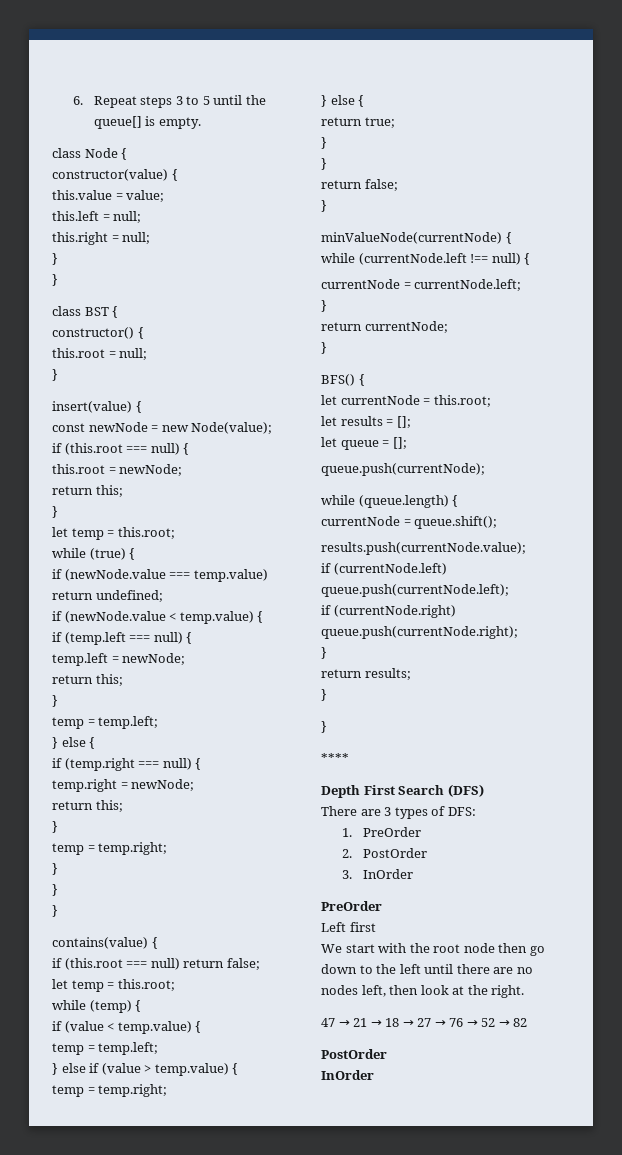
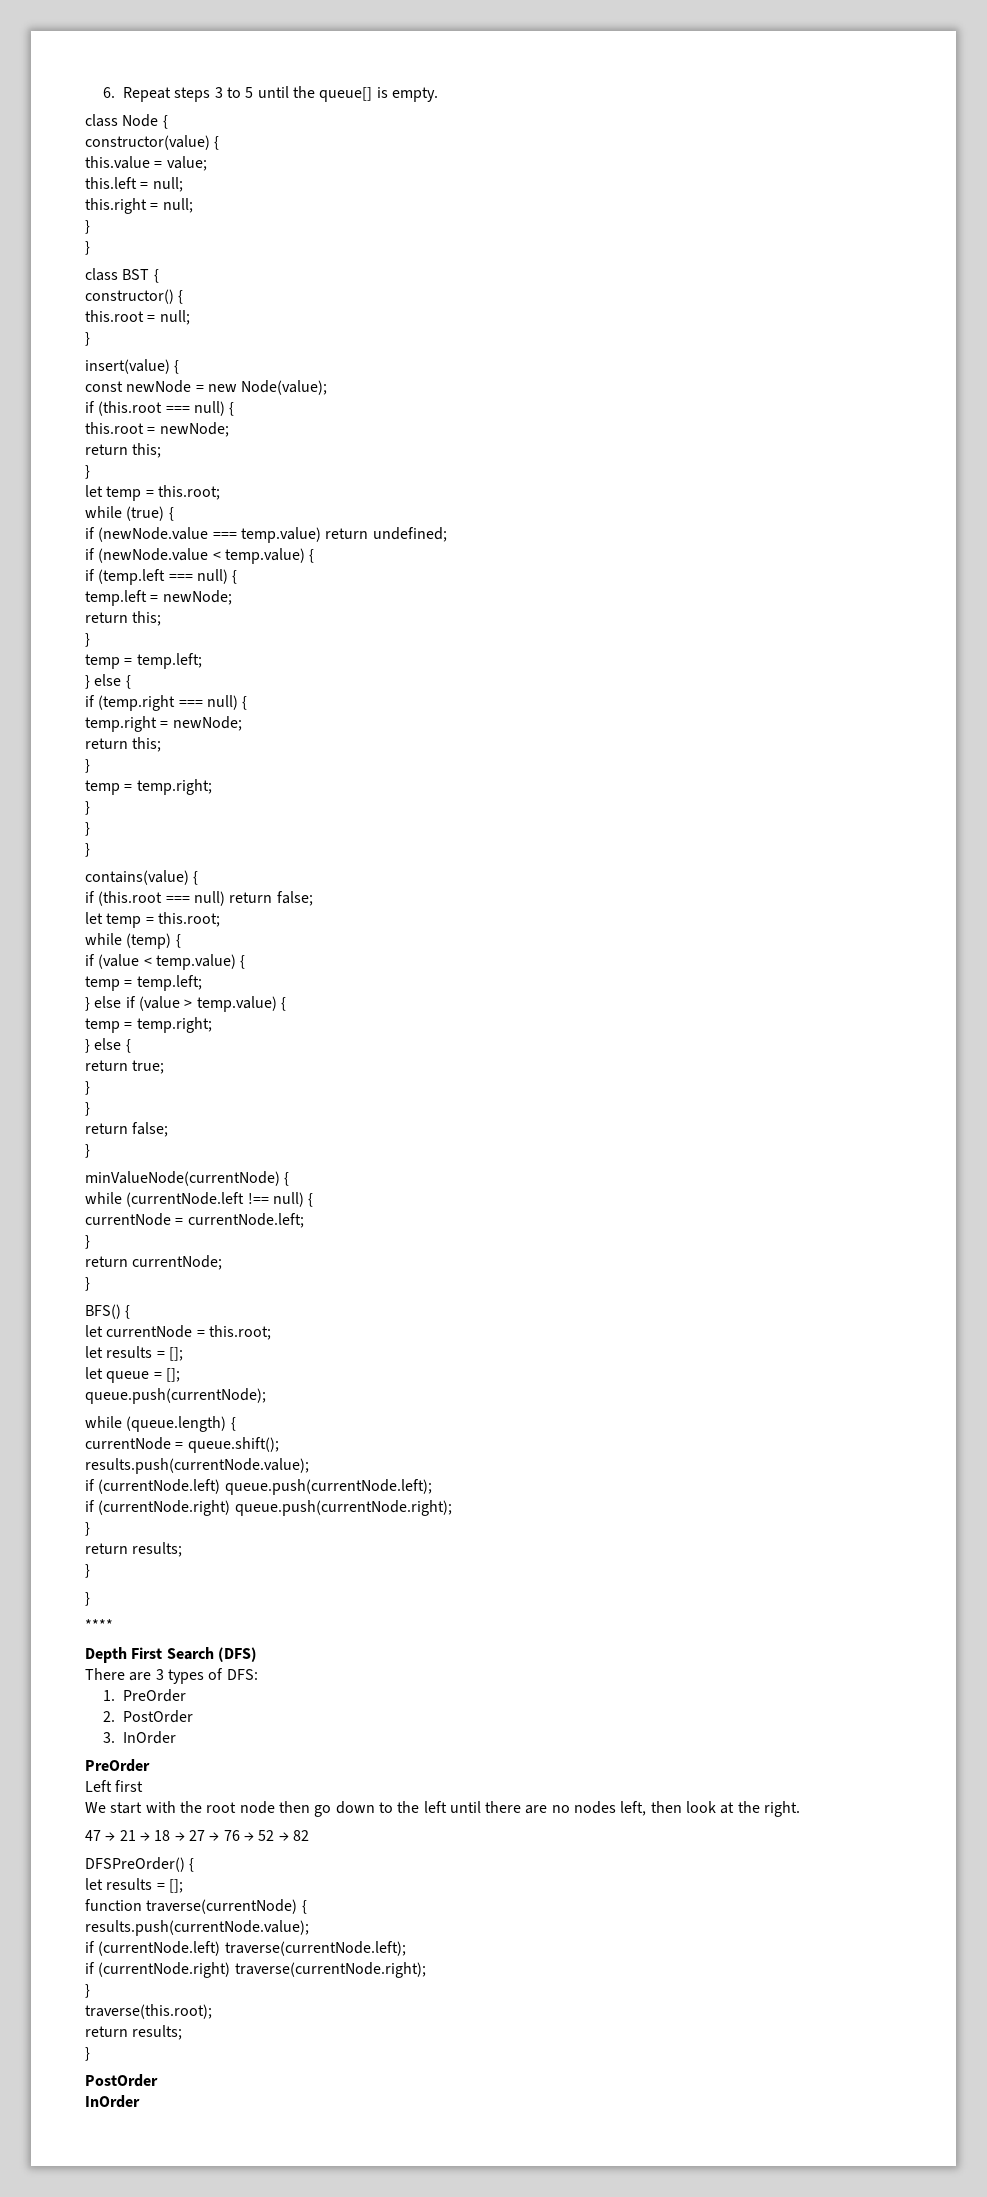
(528, 1022) none -> [85,1857,195,1872] [85,1878,183,1893] [85,1899,307,1914] [85,1920,309,1936] [85,1941,406,1956] [85,1962,426,1978] [85,1984,90,1998] [85,2004,212,2019] [85,2025,183,2040] [85,2047,90,2061] // DFSPreOrder() { // let results = []; // function traverse(currentNode) { // results.push(currentNode.value); // if (currentNode.left) traverse(currentNode.left); // if (currentNode.right) traverse(currentNode.right); // } // traverse(this.root); // return results; // }

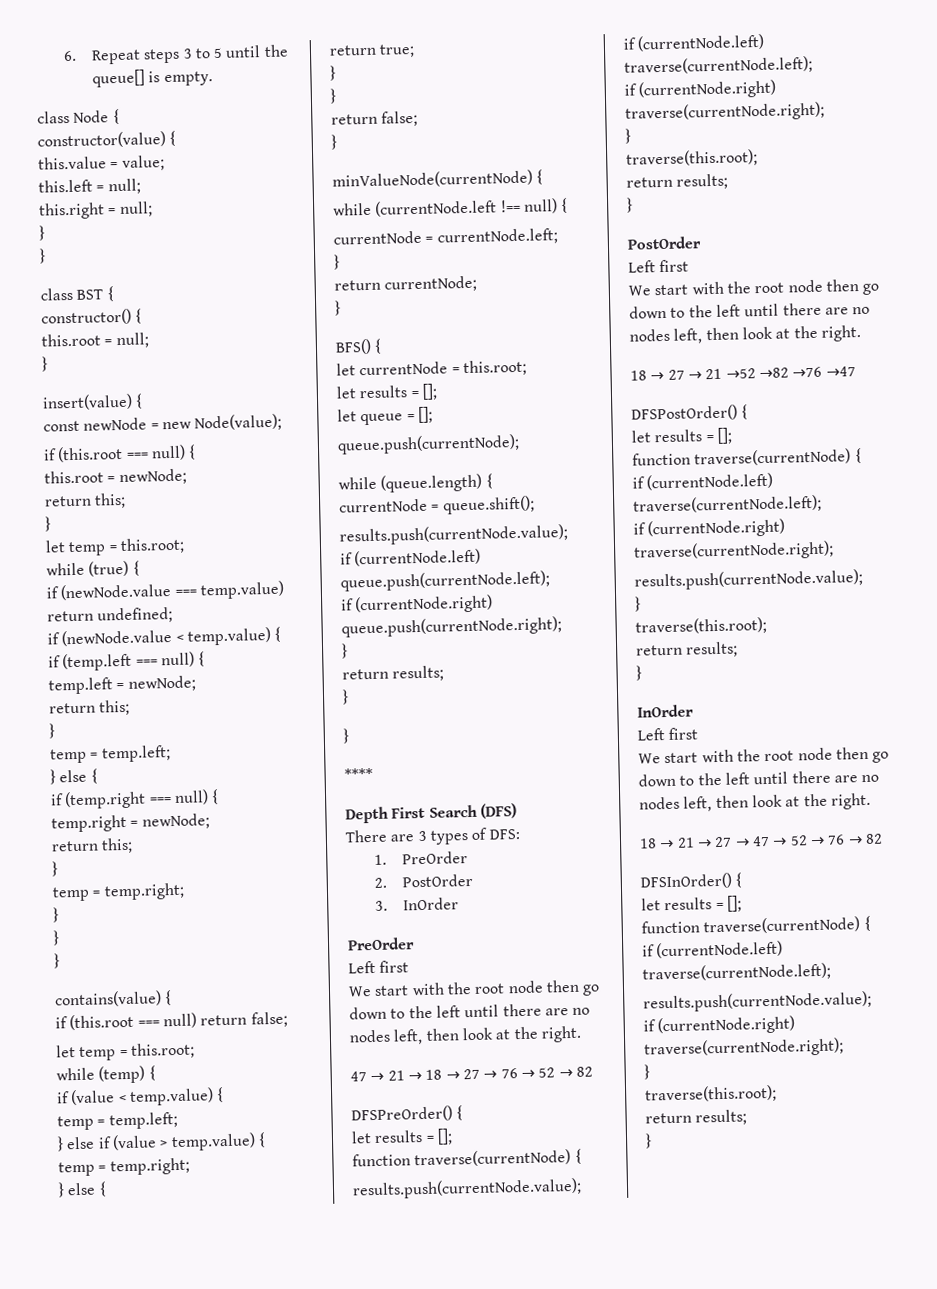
[85,2095,140,2108] InOrder -> [628,259,690,273] [628,279,881,296] [629,302,871,319] [629,324,861,344] [630,366,856,381] [631,404,749,422] [631,427,732,444] [632,448,862,467] [632,472,774,491] [633,494,822,515] [633,518,786,539] [634,540,834,562] [634,569,863,591] [635,596,641,612] [635,616,767,636] [636,641,739,658] [636,665,642,681] [637,704,694,718] [637,727,699,741] [638,746,890,764] [638,770,880,787] [639,792,871,812] [639,833,883,849] [640,872,743,890] [641,895,742,912] [641,915,871,935] [642,940,784,959] [642,962,831,983] [643,990,872,1013] [643,1015,796,1036] [644,1037,844,1059] [644,1064,650,1080] [645,1084,777,1104] [645,1109,748,1126] [645,1133,652,1149] Left first // We start with the root node then go down to the left until there are no nodes left, then look at the right. // 18 → 27 → 21 →52 →82 →76 →47 // DFSPostOrder() { // let results = []; // function traverse(currentNode) { // if (currentNode.left) traverse(currentNode.left); // if (currentNode.right) traverse(currentNode.right); // results.push(currentNode.value); // } // traverse(this.root); // return results; // } // InOrder // Left first // We start with the root node then go down to the left until there are no nodes left, then look at the right. // 18 → 21 → 27 → 47 → 52 → 76 → 82 // DFSInOrder() { // let results = []; // function traverse(currentNode) { // if (currentNode.left) traverse(currentNode.left); // results.push(currentNode.value); // if (currentNode.right) traverse(currentNode.right); // } // traverse(this.root); // return results; // }

